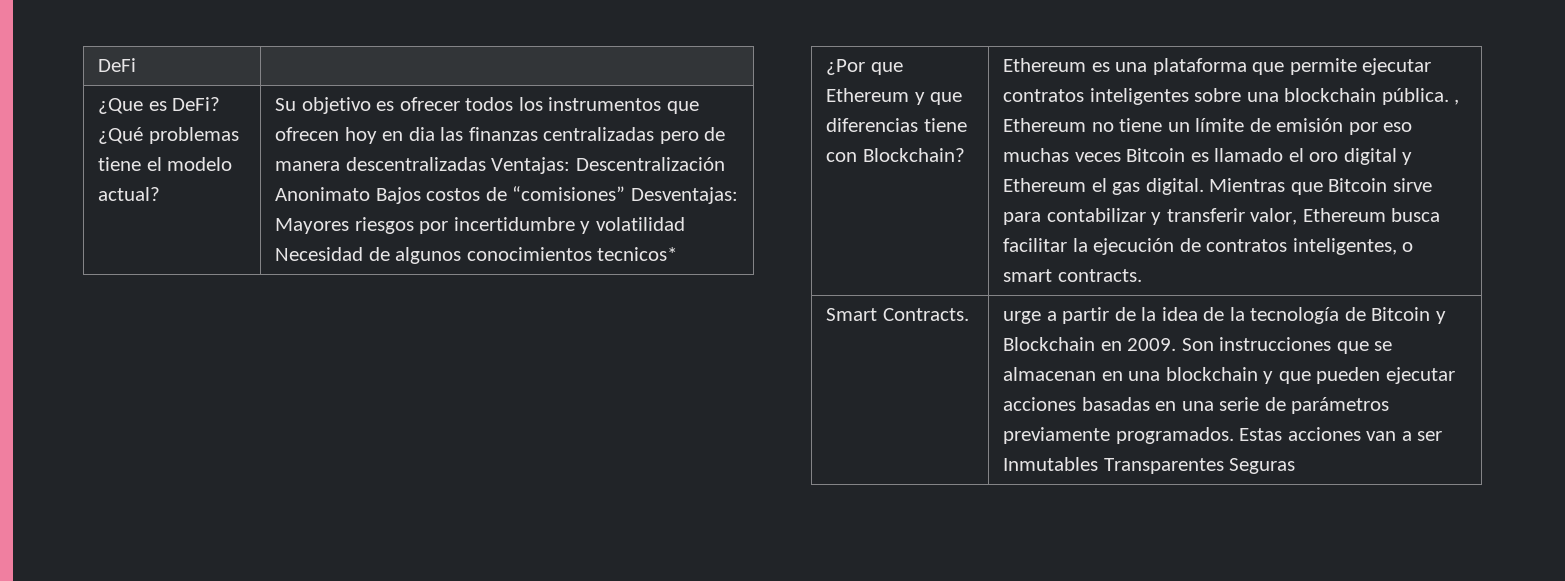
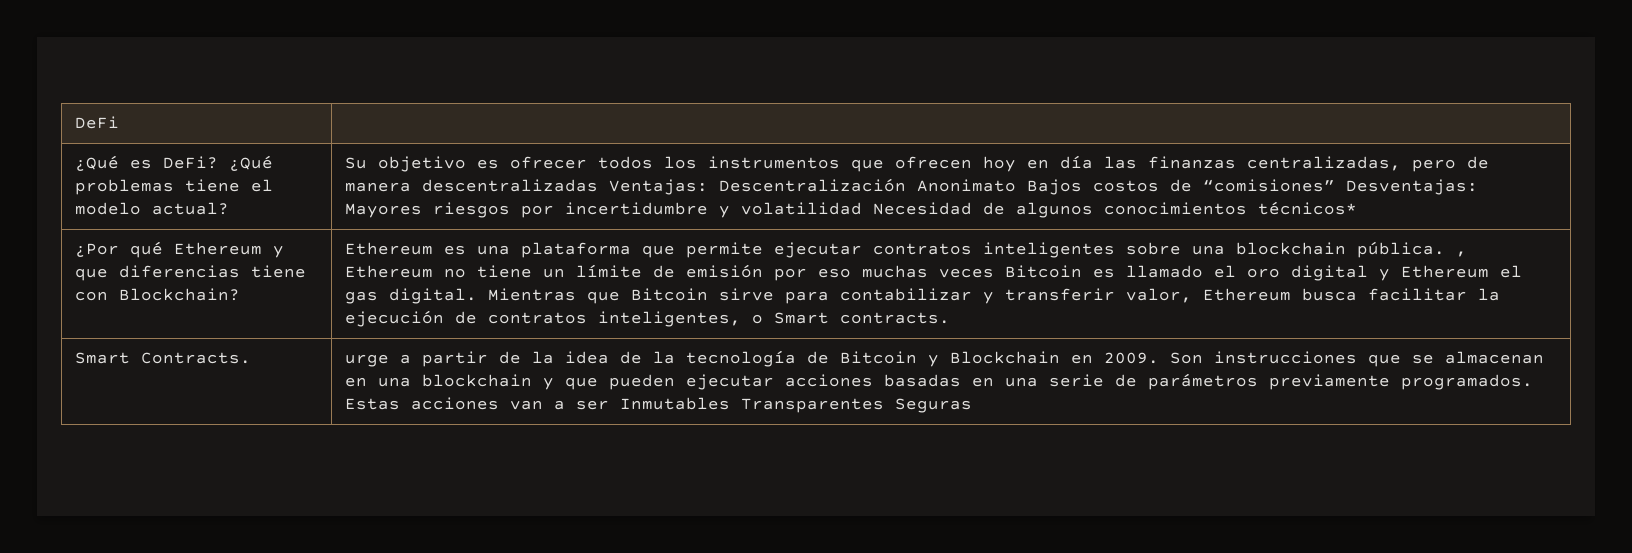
[97,98,143,114] ¿Que -> [74,155,119,171] ¿Qué
[408,127,435,141] dia -> [1059,155,1093,169] día
[543,127,655,141] centralizadas -> [1246,156,1401,171] centralizadas,
[597,247,678,261] tecnicos* -> [1257,201,1357,215] técnicos*
[870,62,903,75] que -> [129,241,163,258] qué
[1002,269,1052,282] smart -> [773,312,829,324] Smart

